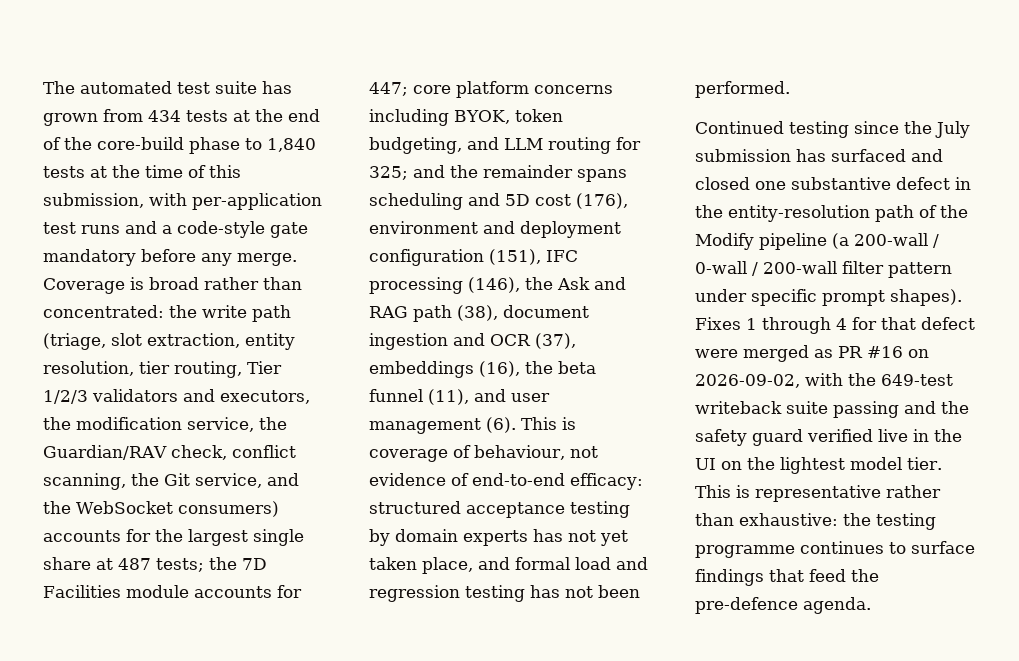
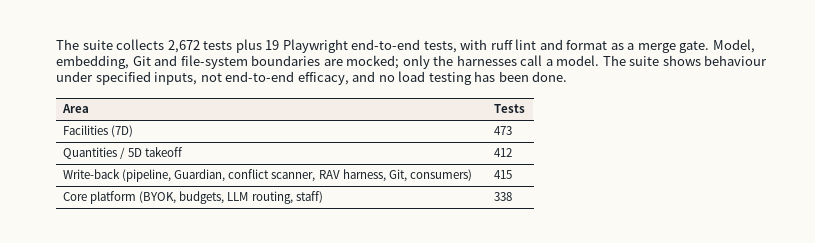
[43,81,292,94] [43,109,320,126] [43,137,316,154] [43,165,241,178] [43,193,322,210] [43,221,308,238] [43,249,297,266] [43,277,302,294] [43,305,291,322] [43,333,295,350] [43,361,282,378] [43,389,310,404] [43,417,287,432] [43,445,296,460] [43,473,299,490] [43,501,279,517] [43,529,304,546] [43,557,267,572] [43,585,302,598] [369,81,613,98] [369,109,563,126] [369,137,641,154] [369,165,627,182] [369,193,628,210] [369,221,621,238] [369,249,578,266] [369,277,626,294] [369,305,589,322] [369,333,576,350] [369,361,596,378] [369,389,550,405] [369,417,576,434] [369,445,598,462] [369,473,643,490] [369,501,630,518] [369,529,628,546] [369,557,648,574] [369,585,640,602] [695,81,790,98] [695,121,970,138] [695,149,943,162] [695,177,971,190] [695,205,968,222] [695,233,939,250] [695,261,952,278] [695,289,962,306] [695,317,975,334] [695,345,929,362] [695,373,953,388] [695,401,969,418] [695,429,962,446] [695,457,942,474] [695,485,941,502] [695,513,936,530] [695,541,975,558] [695,569,879,586] [695,597,871,614] The automated test suite has grown from 434 tests at the end of the core-build phase to 1,840 tests at the time of this submission, with per-application test runs and a code-style gate mandatory before any merge. Coverage is broad rather than concentrated: the write path (triage, slot extraction, entity resolution, tier routing, Tier 1/2/3 validators and executors, the modification service, the Guardian/RAV check, conflict scanning, the Git service, and the WebSocket consumers) accounts for the largest single share at 487 tests; the 7D Facilities module accounts for 447; core platform concerns including BYOK, token budgeting, and LLM routing for 325; and the remainder spans scheduling and 5D cost (176), environment and deployment configuration (151), IFC processing (146), the Ask and RAG path (38), document ingestion and OCR (37), embeddings (16), the beta funnel (11), and user management (6). This is coverage of behaviour, not evidence of end-to-end efficacy: structured acceptance testing by domain experts has not yet taken place, and formal load and regression testing has not been performed. // Continued testing since the July submission has surfaced and closed one substantive defect in the entity-resolution path of the Modify pipeline (a 200-wall / 0-wall / 200-wall filter pattern under specific prompt shapes). Fixes 1 through 4 for that defect were merged as PR #16 on 2026-09-02, with the 649-test writeback suite passing and the safety guard verified live in the UI on the lightest model tier. This is representative rather than exhaustive: the testing programme continues to surface findings that feed the pre-defence agenda. -> [56,39,755,53] [56,55,768,69] [56,71,568,85] [62,104,90,113] [494,104,526,113] [63,125,134,137] [494,126,513,135] [63,147,184,159] [494,148,513,157] [63,169,472,182] [494,170,513,179] [63,191,323,204] [494,192,513,201] The suite collects 2,672 tests plus 19 Playwright end-to-end tests, with ruff lint and format as a merge gate. Model, embedding, Git and file-system boundaries are mocked; only the harnesses call a model. The suite shows behaviour under specified inputs, not end-to-end efficacy, and no load testing has been done. // Area | Tests // Facilities (7D) | 473 // Quantities / 5D takeoff | 412 // Write-back (pipeline, Guardian, conflict scanner, RAV harness, Git, consumers) | 415 // Core platform (BYOK, budgets, LLM routing, staff) | 338

